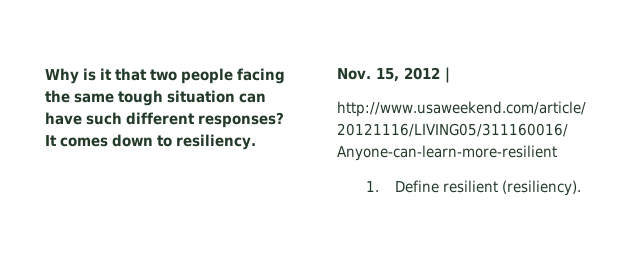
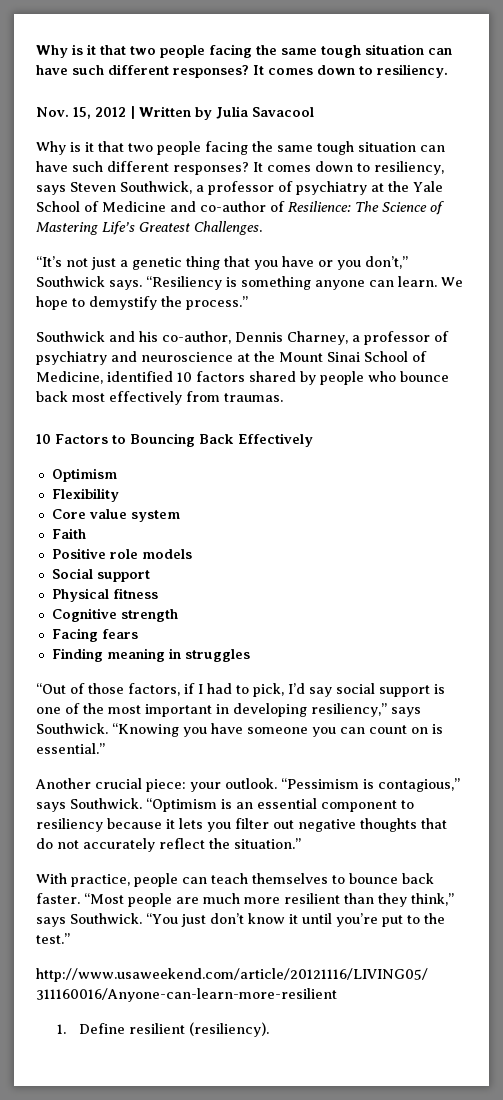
(450, 75) none -> [139,106,314,120] [36,141,445,155] [36,161,444,175] [36,181,443,195] [36,201,444,215] [36,221,262,235] [36,256,408,270] [36,276,463,290] [36,296,248,310] [36,331,449,345] [36,351,427,365] [36,371,449,385] [36,391,283,405] [36,433,313,447] [51,468,117,482] [51,488,119,502] [51,509,180,522] [51,528,86,539] [51,548,192,559] [51,568,150,582] [51,588,158,602] [51,608,178,622] [51,628,138,642] [51,648,250,662] [36,683,445,697] [36,703,421,717] [36,723,443,737] [36,743,105,754] [35,778,460,792] [36,798,414,812] [36,818,447,832] [36,838,301,852] [36,873,434,887] [36,893,454,907] [36,913,445,927] [36,933,70,944] Written by Julia Savacool // Why is it that two people facing the same tough situation can have such different responses? It comes down to resiliency, says Steven Southwick, a professor of psychiatry at the Yale School of Medicine and co-author of Resilience: The Science of Mastering Life’s Greatest Challenges. // “It’s not just a genetic thing that you have or you don’t,” Southwick says. “Resiliency is something anyone can learn. We hope to demystify the process.” // Southwick and his co-author, Dennis Charney, a professor of psychiatry and neuroscience at the Mount Sinai School of Medicine, identified 10 factors shared by people who bounce back most effectively from traumas. // 10 Factors to Bouncing Back Effectively // Optimism // Flexibility // Core value system // Faith // Positive role models // Social support // Physical fitness // Cognitive strength // Facing fears // Finding meaning in struggles // “Out of those factors, if I had to pick, I’d say social support is one of the most important in developing resiliency,” says Southwick. “Knowing you have someone you can count on is essential.” // Another crucial piece: your outlook. “Pessimism is contagious,” says Southwick. “Optimism is an essential component to resiliency because it lets you filter out negative thoughts that do not accurately reflect the situation.” // With practice, people can teach themselves to bounce back faster. “Most people are much more resilient than they think,” says Southwick. “You just don’t know it until you’re put to the test.”

